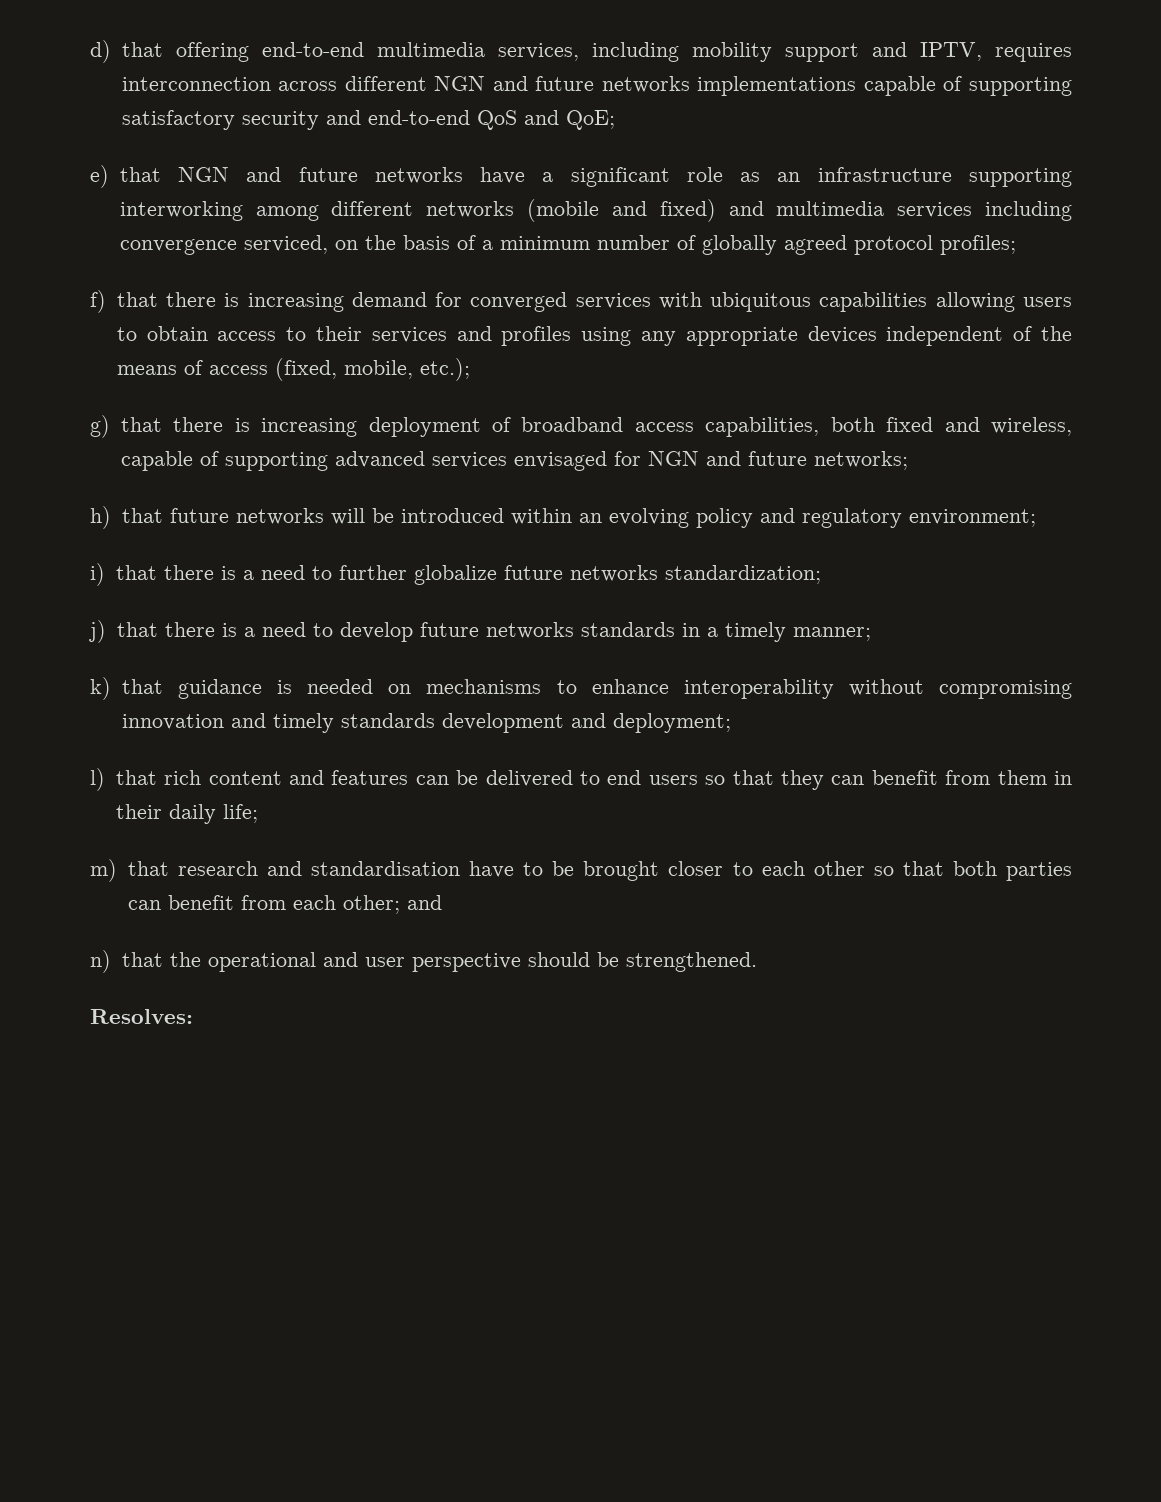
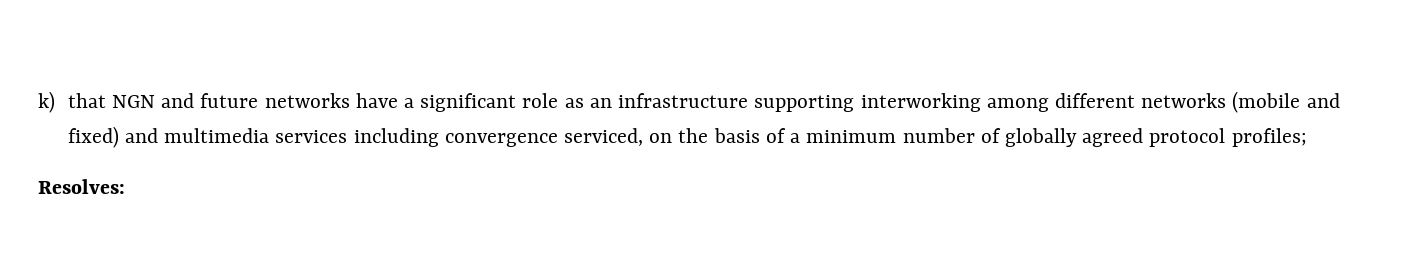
[90,40,1072,63] [121,76,1072,96] [121,110,615,130] [90,165,109,188] d) that offering end-to-end multimedia services, including mobility support and IPTV, requires interconnection across different NGN and future networks implementations capable of supporting satisfactory security and end-to-end QoS and QoE; // e) -> [38,91,55,113] k)
[90,290,1072,313] [116,326,1072,346] [116,358,470,381] [90,415,1072,438] [120,451,908,471] [90,506,1036,529] [90,563,821,586] [89,620,871,643] [90,677,1072,700] [121,713,731,733] [90,768,1073,791] [115,804,258,824] [90,859,1073,882] [127,895,442,914] [90,950,757,973] // f) that there is increasing demand for converged services with ubiquitous capabilities allowing users to obtain access to their services and profiles using any appropriate devices independent of the means of access (fixed, mobile, etc.); // g) that there is increasing deployment of broadband access capabilities, both fixed and wireless, capable of supporting advanced services envisaged for NGN and future networks; // h) that future networks will be introduced within an evolving policy and regulatory environment; // i) that there is a need to further globalize future networks standardization; // j) that there is a need to develop future networks standards in a timely manner; // k) that guidance is needed on mechanisms to enhance interoperability without compromising innovation and timely standards development and deployment; // l) that rich content and features can be delivered to end users so that they can benefit from them in their daily life; // m) that research and standardisation have to be brought closer to each other so that both parties can benefit from each other; and // n) that the operational and user perspective should be strengthened. -> (1307, 137) none

